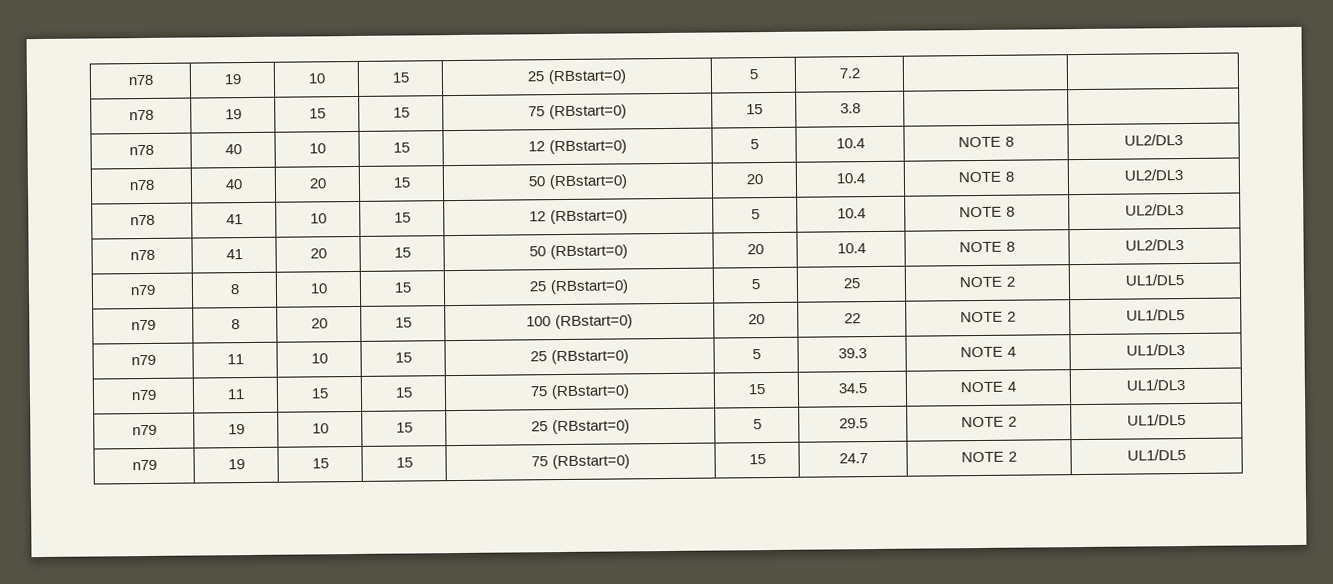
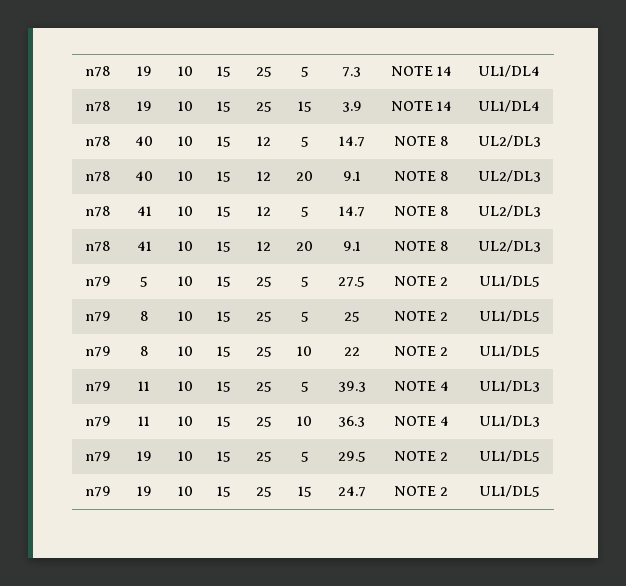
[127,74,153,86] [223,74,241,85] [307,73,325,84] [391,72,409,83] [527,69,626,85] [748,69,758,80] [838,68,860,79] [128,109,154,121] [224,109,242,120] [308,108,326,119] [392,107,410,118] [528,104,627,120] [745,104,763,115] [839,103,861,114] [128,144,154,156] [224,144,242,155] [308,143,326,154] [392,142,410,153] [528,139,627,155] [749,139,759,150] [835,138,865,149] n78 | 19 | 10 | 15 | 25 (RBstart=0) | 5 | 7.2 | | // n78 | 19 | 15 | 15 | 75 (RBstart=0) | 15 | 3.8 | | // n78 | 40 | 10 | 15 | 12 (RBstart=0) | 5 | 10.4 -> [84,66,111,77] [136,66,152,76] [177,66,193,76] [217,66,231,77] [255,66,272,77] [300,66,309,77] [342,67,361,77] [390,66,452,76] [478,65,540,77] [84,101,111,112] [136,101,152,111] [177,101,193,111] [217,101,231,112] [255,101,272,112] [297,101,312,112] [341,101,362,112] [390,101,452,111] [478,100,540,112] [84,136,111,147] [135,136,153,146] [177,136,193,146] [217,136,231,147] [256,136,271,146] [300,136,309,147] [338,136,365,147] n78 | 19 | 10 | 15 | 25 | 5 | 7.3 | NOTE 14 | UL1/DL4 // n78 | 19 | 10 | 15 | 25 | 15 | 3.9 | NOTE 14 | UL1/DL4 // n78 | 40 | 10 | 15 | 12 | 5 | 14.7
[308,178,326,189] [392,177,410,188] [528,174,628,190] [745,174,763,185] [835,173,865,184] [958,171,1014,183] [1124,169,1183,181] [129,214,155,226] [225,214,243,225] [309,213,327,224] [393,212,411,223] [529,209,628,225] [750,209,760,220] [836,208,866,219] [959,206,1015,218] [1125,204,1184,216] [129,249,155,261] [225,249,243,260] [309,248,327,259] [393,247,411,258] [529,244,628,260] [746,244,764,255] [836,243,866,254] [959,241,1015,253] [1125,239,1184,251] [129,284,156,296] [229,284,240,295] [309,283,327,294] [393,282,411,293] [529,279,629,295] 20 | 15 | 50 (RBstart=0) | 20 | 10.4 | NOTE 8 | UL2/DL3 // n78 | 41 | 10 | 15 | 12 (RBstart=0) | 5 | 10.4 | NOTE 8 | UL2/DL3 // n78 | 41 | 20 | 15 | 50 (RBstart=0) | 20 | 10.4 | NOTE 8 | UL2/DL3 // n79 | 8 | 10 | 15 | 25 (RBstart=0) -> [177,171,193,181] [217,171,231,182] [256,171,271,181] [296,171,313,181] [342,171,361,181] [393,171,449,181] [477,170,541,182] [84,206,111,217] [136,206,152,216] [177,206,193,216] [217,206,231,217] [256,206,271,216] [300,206,309,217] [338,206,365,217] [393,206,449,216] [477,205,541,217] [84,241,111,252] [136,241,152,251] [177,241,193,251] [217,241,231,252] [256,241,271,251] [296,241,313,251] [342,241,361,251] [393,241,449,251] [477,240,541,252] [84,276,111,287] [140,276,148,287] [177,276,193,286] [217,276,231,287] [255,276,272,287] [300,276,309,287] [338,276,365,287] [394,276,448,286] [478,275,540,287] [84,311,111,322] [139,311,149,321] [177,311,193,321] [217,311,231,322] [255,311,272,322] 10 | 15 | 12 | 20 | 9.1 | NOTE 8 | UL2/DL3 // n78 | 41 | 10 | 15 | 12 | 5 | 14.7 | NOTE 8 | UL2/DL3 // n78 | 41 | 10 | 15 | 12 | 20 | 9.1 | NOTE 8 | UL2/DL3 // n79 | 5 | 10 | 15 | 25 | 5 | 27.5 | NOTE 2 | UL1/DL5 // n79 | 8 | 10 | 15 | 25
[310,318,328,329] [394,317,412,328] [526,314,633,330] [747,314,765,325] 20 | 15 | 100 (RBstart=0) | 20 -> [177,346,193,356] [217,346,231,357] [255,346,272,357] [297,346,312,356] 10 | 15 | 25 | 10
[550,349,629,365] (RBstart=0) -> (272, 386) none
[310,388,329,399] [394,387,413,398] [530,384,630,400] [747,384,765,395] [837,383,867,394] 15 | 15 | 75 (RBstart=0) | 15 | 34.5 -> [177,416,193,426] [217,416,231,427] [255,416,272,427] [297,416,312,426] [338,416,365,427] 10 | 15 | 25 | 10 | 36.3
[551,419,630,435] (RBstart=0) -> (272, 456) none
[311,458,329,469] [395,457,413,468] [531,454,630,470] 15 | 15 | 75 (RBstart=0) -> [177,486,193,496] [217,486,231,497] [255,486,272,497] 10 | 15 | 25

